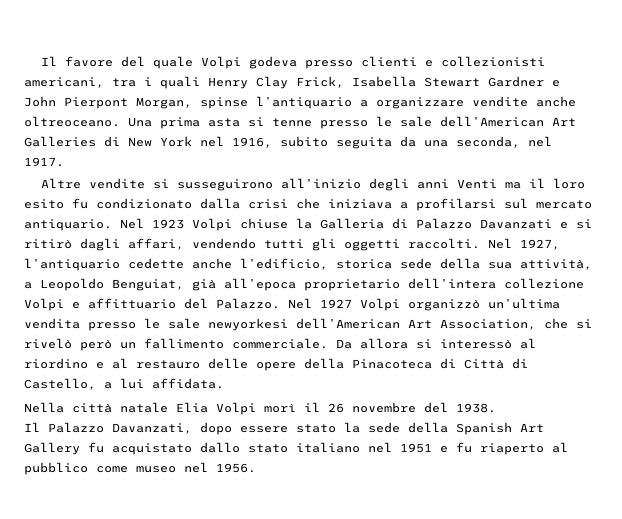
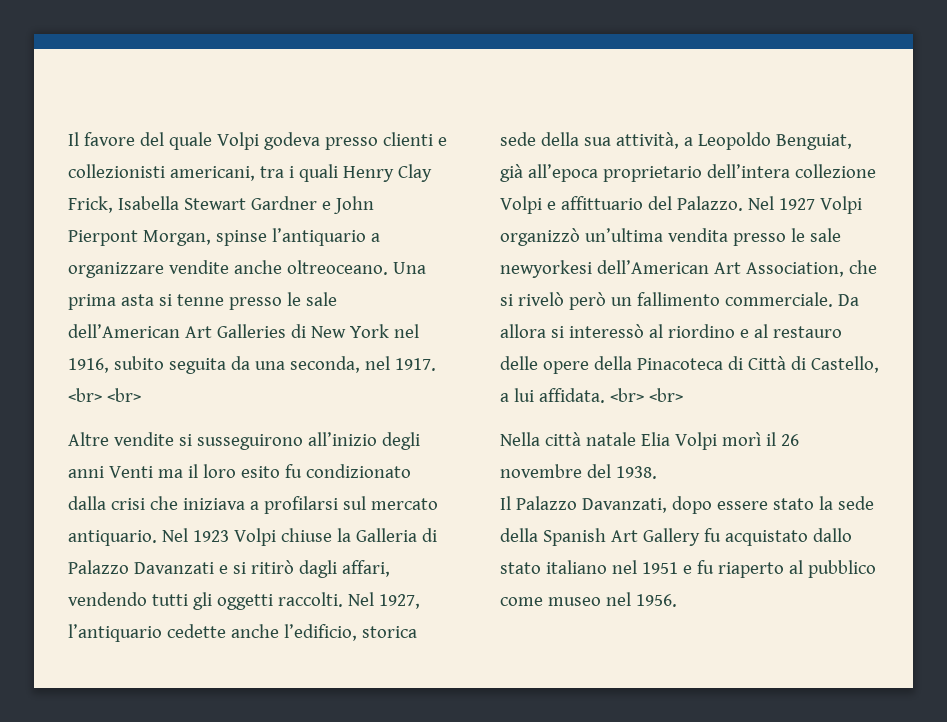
(64, 162) none -> [68,388,141,402] <br> <br>
(224, 383) none -> [609,388,683,402] <br> <br>

